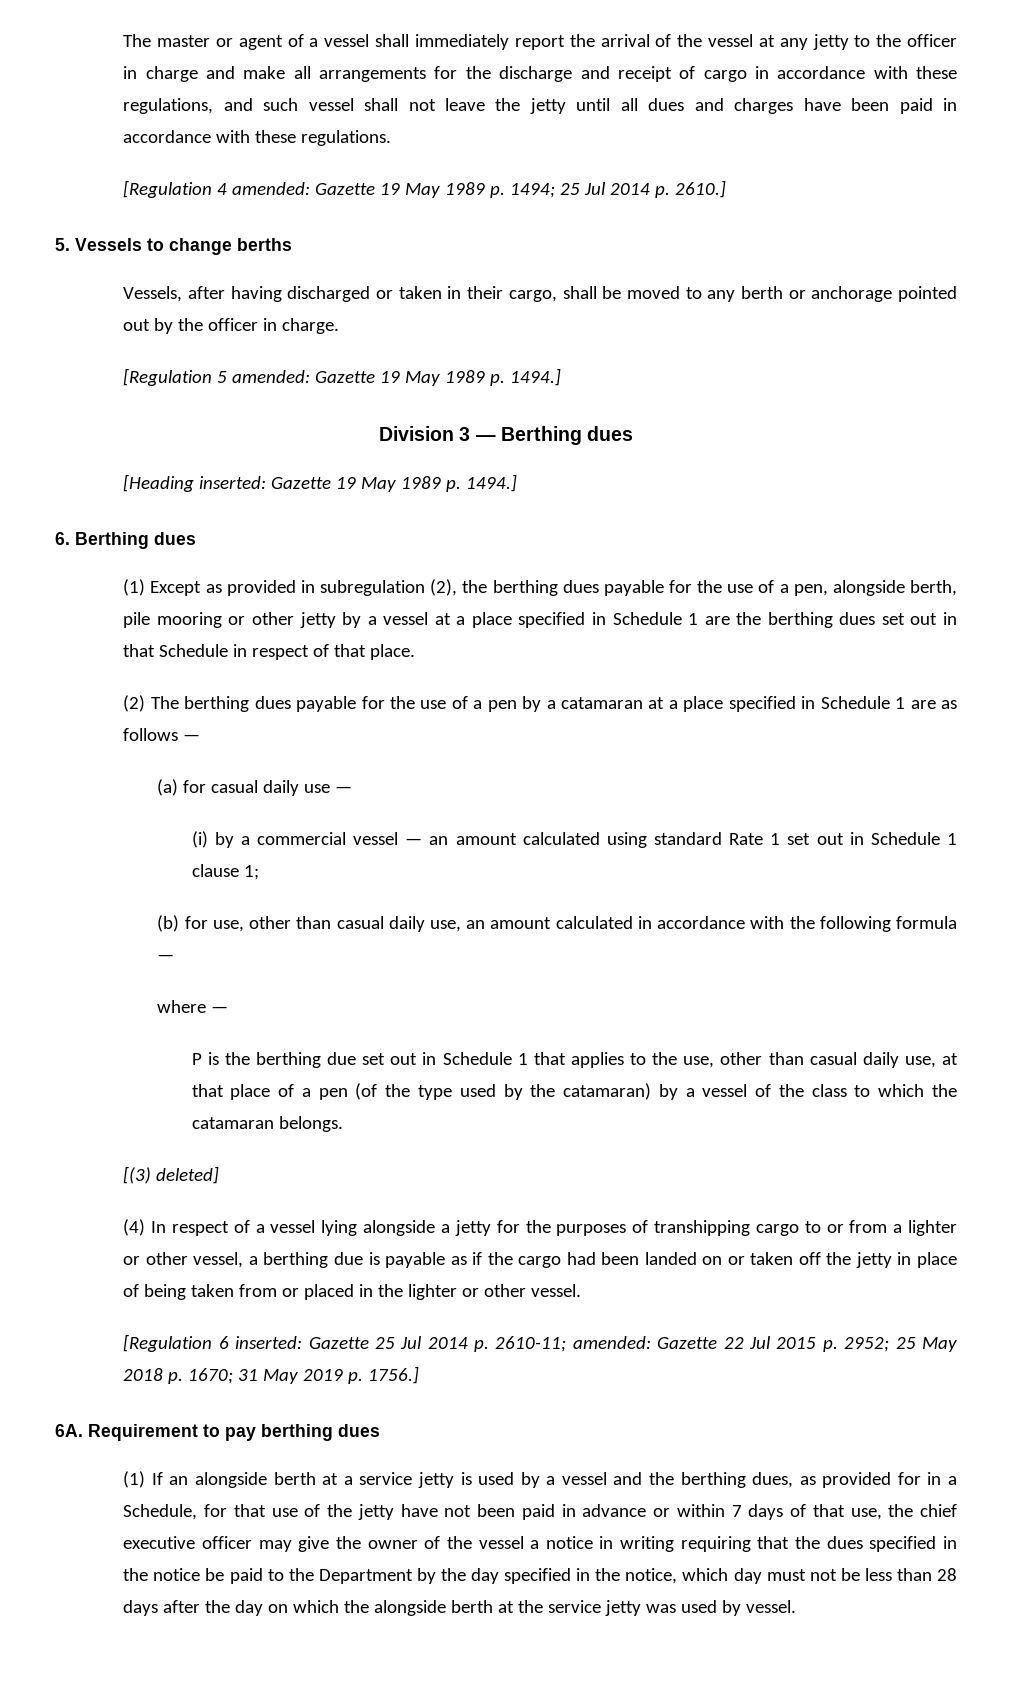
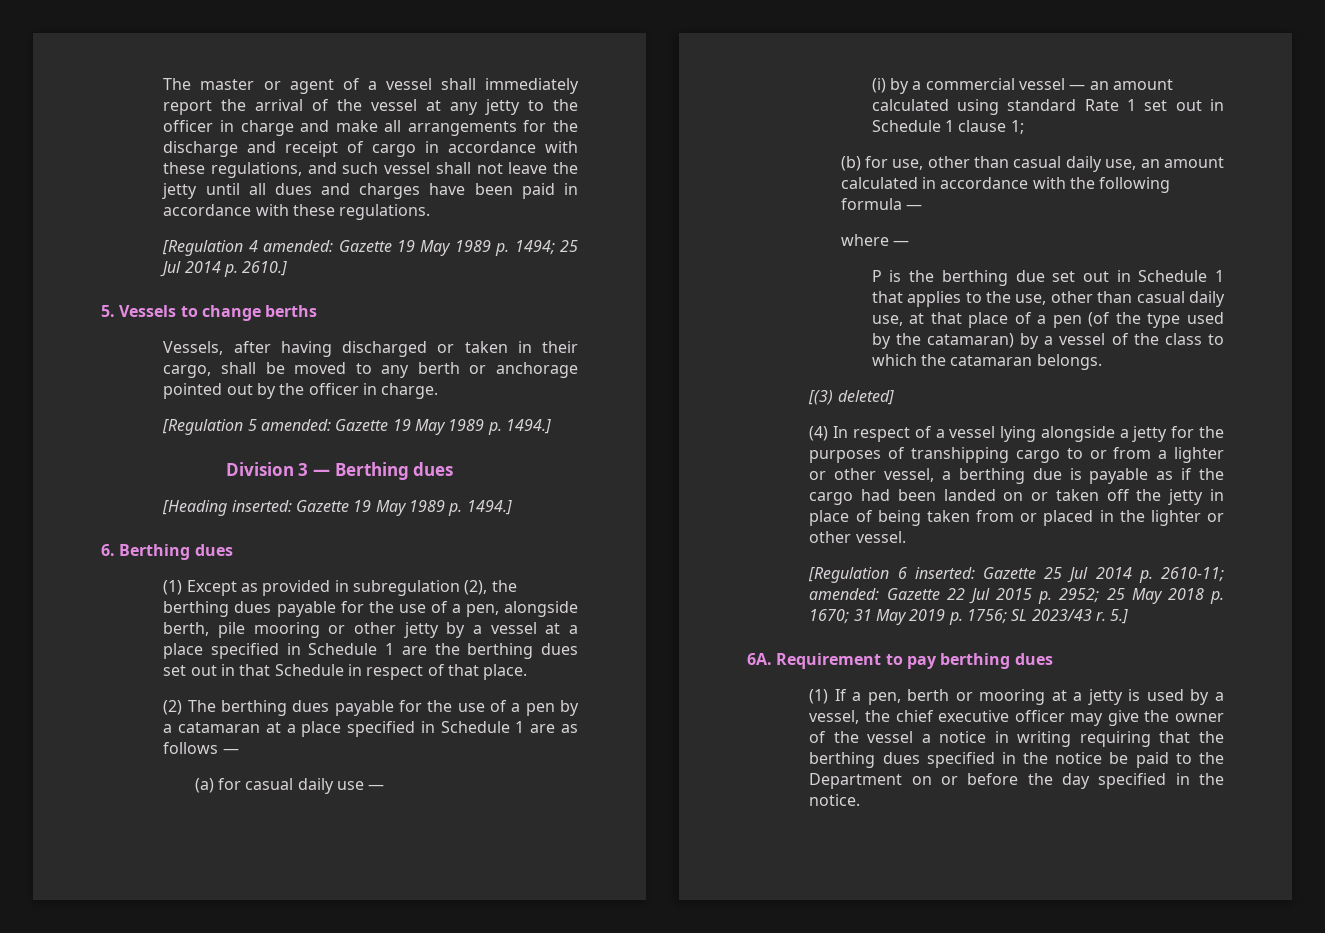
[368,1366,420,1384] 1756.] -> [966,609,1129,624] 1756; SL 2023/43 r. 5.]
[169,1472,413,1488] an alongside berth at a service -> [852,689,1083,705] a pen, berth or mooring at a
[561,1472,958,1488] [123,1504,882,1520] vessel and the berthing dues, as provided for in a Schedule, for that use of the jetty have not been paid in advance or within 7 days of that use, -> [809,710,860,724] vessel,
(821, 1542) none -> [809,752,876,768] berthing
[416,1568,436,1584] by -> [911,773,1019,785] on or before
[625,1568,958,1584] [123,1600,797,1616] notice, which day must not be less than 28 days after the day on which the alongside berth at the service jetty was used by vessel. -> [809,794,861,806] notice.

